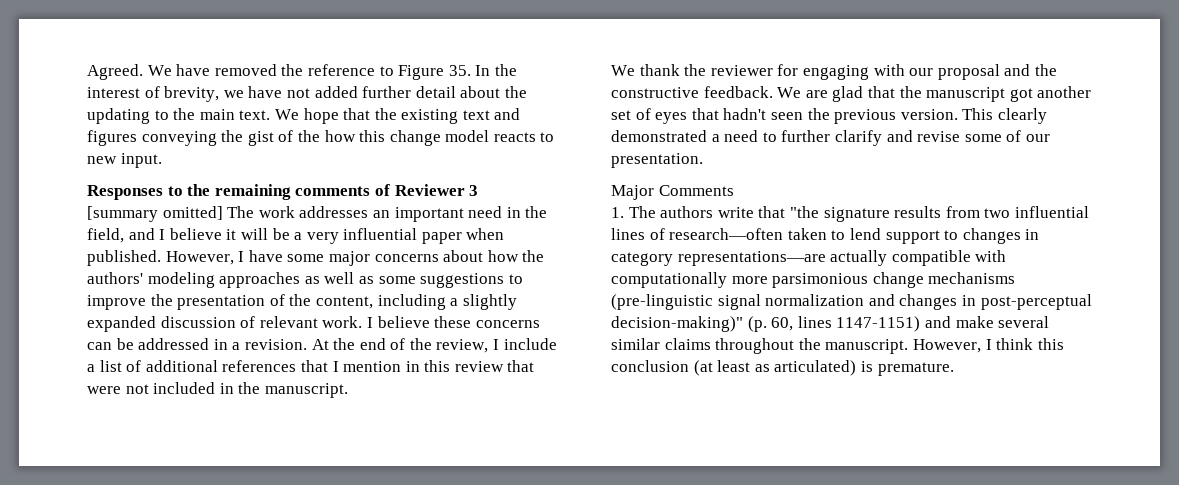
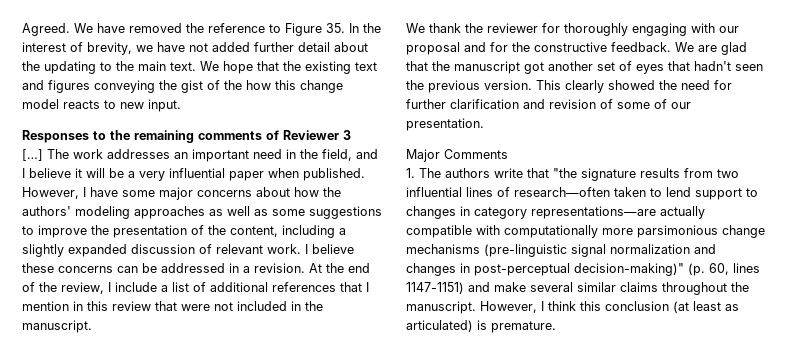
[87,206,223,222] [summary omitted] -> [22,149,43,161] […]
(799, 70) none -> [564,23,628,36] thoroughly
(1031, 70) none -> [490,42,508,52] for
[611,130,961,146] demonstrated a need to further clarify and revise -> [608,80,732,90] [406,99,613,109] showed the need for further clarification and revision of

